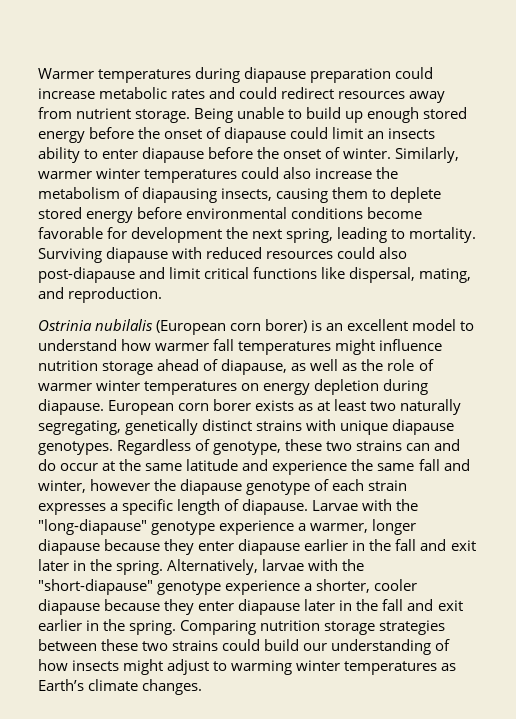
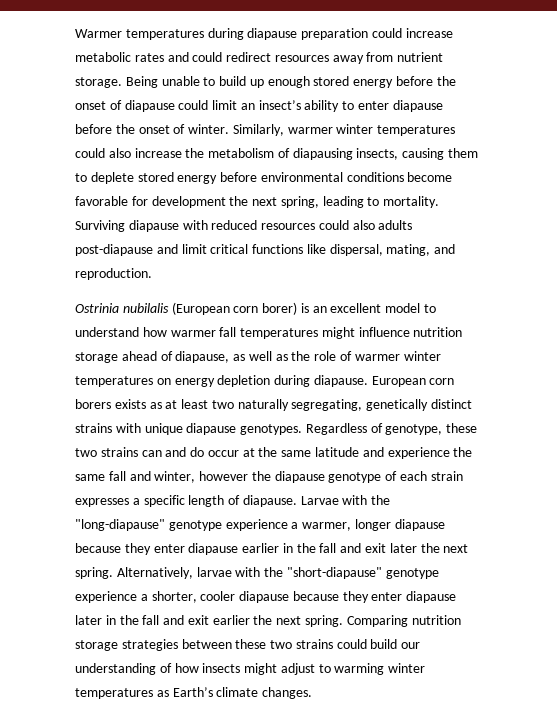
[388,128,436,139] insects -> [258,100,301,110] insect’s
(408, 253) none -> [378,220,413,230] adults
[213,399,252,411] borer -> [75,399,111,409] borers
[73,559,113,571] in the -> [420,543,469,553] the next
[86,619,126,631] in the -> [253,615,302,625] the next

